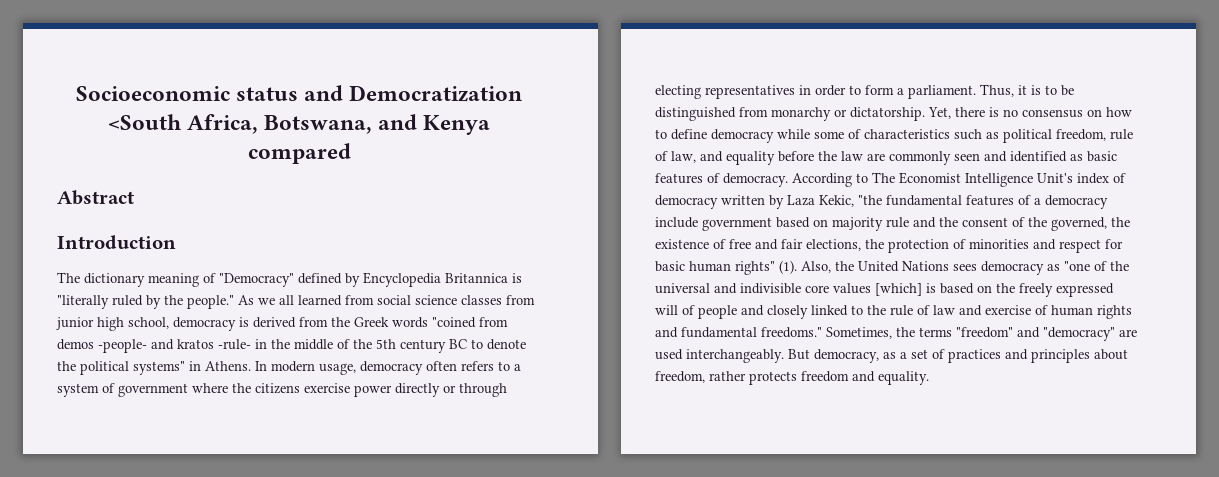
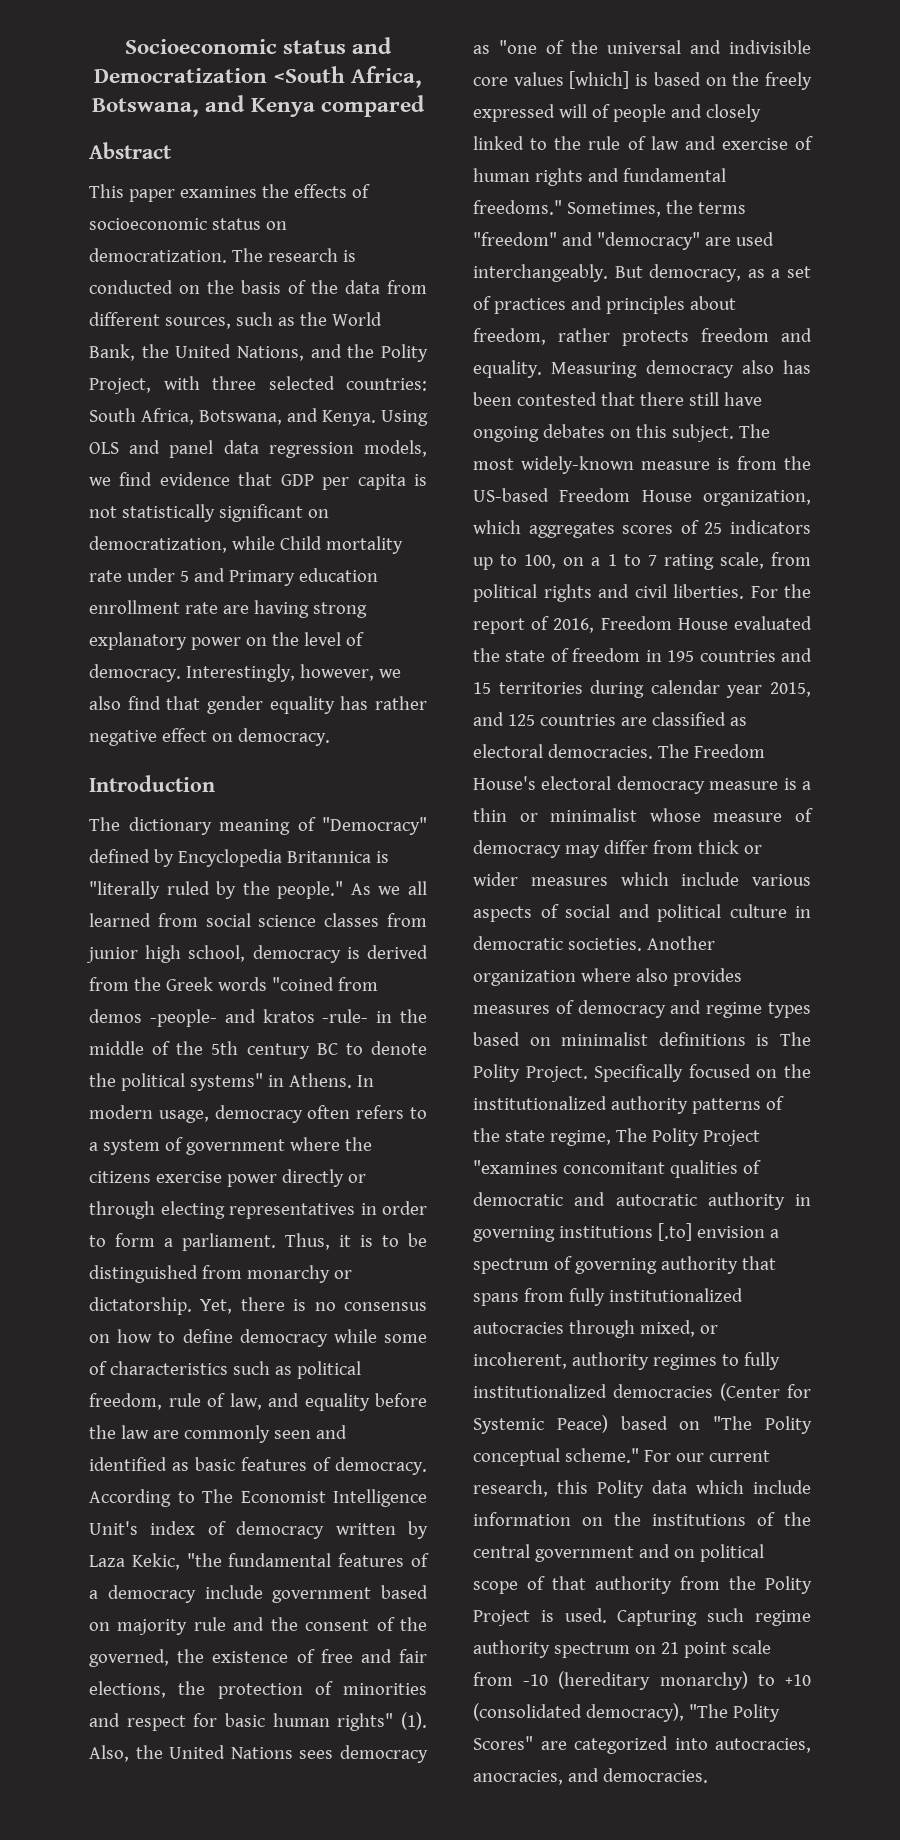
(134, 197) none -> [89,184,370,202] [89,218,287,230] [89,248,356,263] [89,280,427,294] [89,312,382,329] [89,344,428,362] [89,376,427,394] [89,408,428,426] [89,440,427,458] [89,472,428,490] [89,504,329,522] [89,536,403,554] [89,568,378,586] [89,600,367,618] [89,632,364,650] [89,664,401,682] [89,696,428,714] [89,728,330,746] // This paper examines the effects of socioeconomic status on democratization. The research is conducted on the basis of the data from different sources, such as the World Bank, the United Nations, and the Polity Project, with three selected countries: South Africa, Botswana, and Kenya. Using OLS and panel data regression models, we find evidence that GDP per capita is not statistically significant on democratization, while Child mortality rate under 5 and Primary education enrollment rate are having strong explanatory power on the level of democracy. Interestingly, however, we also find that gender equality has rather negative effect on democracy.
(929, 378) none -> [551,360,811,378] [473,392,762,406] [473,424,770,442] [473,456,811,474] [473,488,811,506] [473,520,811,538] [473,552,811,570] [473,584,811,602] [473,616,812,634] [473,648,812,662] [473,680,811,698] [473,712,747,726] [473,744,765,759] [473,776,811,794] [473,808,813,822] [473,840,762,858] [473,872,811,886] [473,904,811,922] [473,936,715,951] [473,968,742,986] [473,1000,811,1018] [473,1032,811,1046] [473,1064,811,1082] [473,1096,784,1114] [473,1128,760,1146] [473,1160,761,1178] [473,1192,811,1210] [473,1223,779,1242] [473,1256,776,1274] [473,1288,743,1306] [473,1320,718,1338] [473,1352,780,1370] [473,1383,811,1401] [473,1415,812,1434] [473,1448,770,1466] [473,1480,811,1498] [473,1512,811,1526] [473,1544,764,1562] [473,1576,812,1594] [473,1608,811,1626] [473,1640,771,1658] [473,1671,811,1690] [473,1703,780,1722] [473,1736,811,1754] [473,1768,708,1785] Measuring democracy also has been contested that there still have ongoing debates on this subject. The most widely-known measure is from the US-based Freedom House organization, which aggregates scores of 25 indicators up to 100, on a 1 to 7 rating scale, from political rights and civil liberties. For the report of 2016, Freedom House evaluated the state of freedom in 195 countries and 15 territories during calendar year 2015, and 125 countries are classified as electoral democracies. The Freedom House's electoral democracy measure is a thin or minimalist whose measure of democracy may differ from thick or wider measures which include various aspects of social and political culture in democratic societies. Another organization where also provides measures of democracy and regime types based on minimalist definitions is The Polity Project. Specifically focused on the institutionalized authority patterns of the state regime, The Polity Project "examines concomitant qualities of democratic and autocratic authority in governing institutions [.to] envision a spectrum of governing authority that spans from fully institutionalized autocracies through mixed, or incoherent, authority regimes to fully institutionalized democracies (Center for Systemic Peace) based on "The Polity conceptual scheme." For our current research, this Polity data which include information on the institutions of the central government and on political scope of that authority from the Polity Project is used. Capturing such regime authority spectrum on 21 point scale from -10 (hereditary monarchy) to +10 (consolidated democracy), "The Polity Scores" are categorized into autocracies, anocracies, and democracies.

